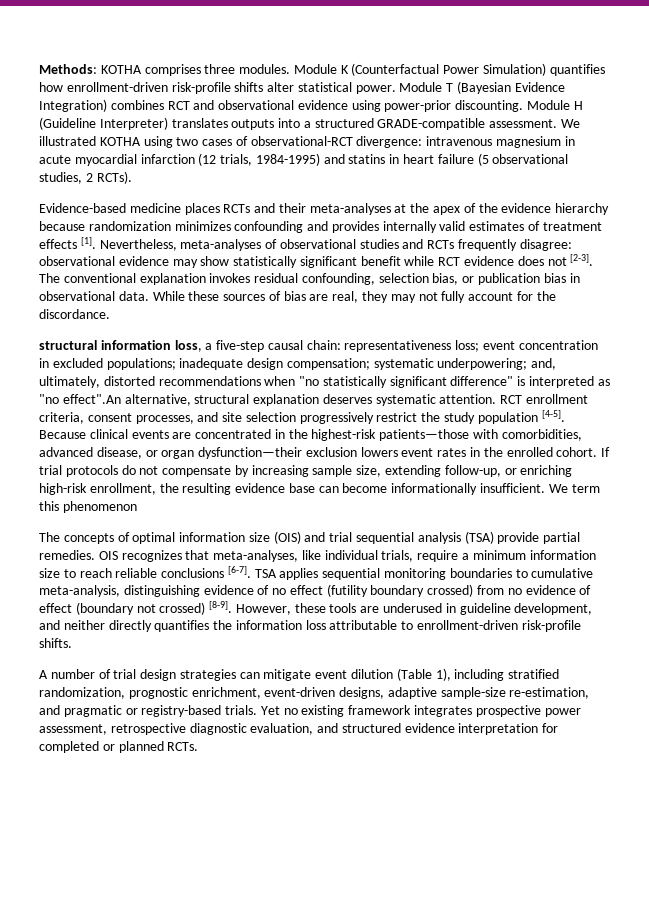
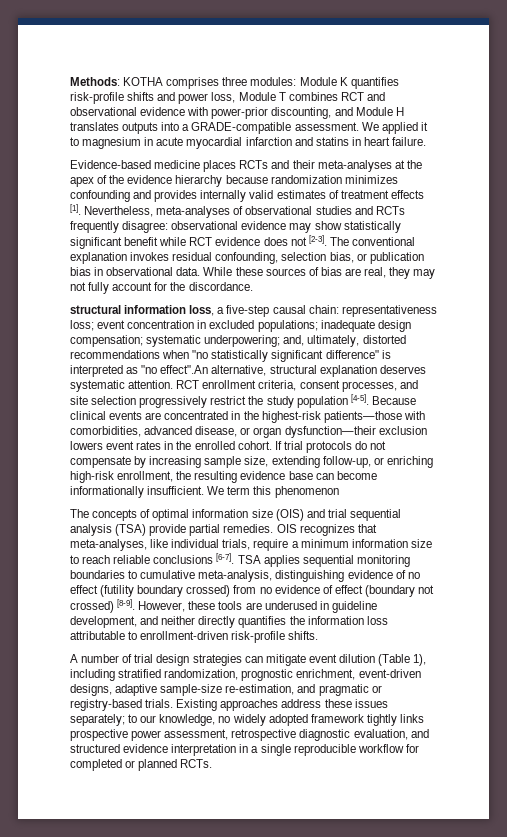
[239,64,291,74] modules. -> [250,77,297,86] modules:
[351,63,605,76] [39,81,565,94] [39,99,107,112] (Counterfactual Power Simulation) quantifies how enrollment-driven risk-profile shifts alter statistical power. Module T (Bayesian Evidence Integration) -> [350,77,399,89] [70,92,286,104] quantifies risk-profile shifts and power loss, Module T
[351,100,583,112] [39,117,168,130] using power-prior discounting. Module H (Guideline Interpreter) -> [187,107,404,119] with power-prior discounting, and Module H
[314,118,374,128] structured -> (190, 127) none
[39,136,493,148] illustrated KOTHA using two cases of observational-RCT divergence: intravenous -> [381,122,428,134] [70,137,79,146] applied it to
[198,153,320,166] (12 trials, 1984-1995) -> (292, 141) none
[437,153,569,166] [39,171,132,184] failure (5 observational studies, 2 RCTs). -> [392,137,427,146] failure.
[260,705,473,717] Yet no existing framework integrates -> [176,699,388,711] [70,714,424,726] Existing approaches address these issues separately; to our knowledge, no widely adopted framework tightly links
(539, 729) none -> [239,744,404,756] in a single reproducible workflow

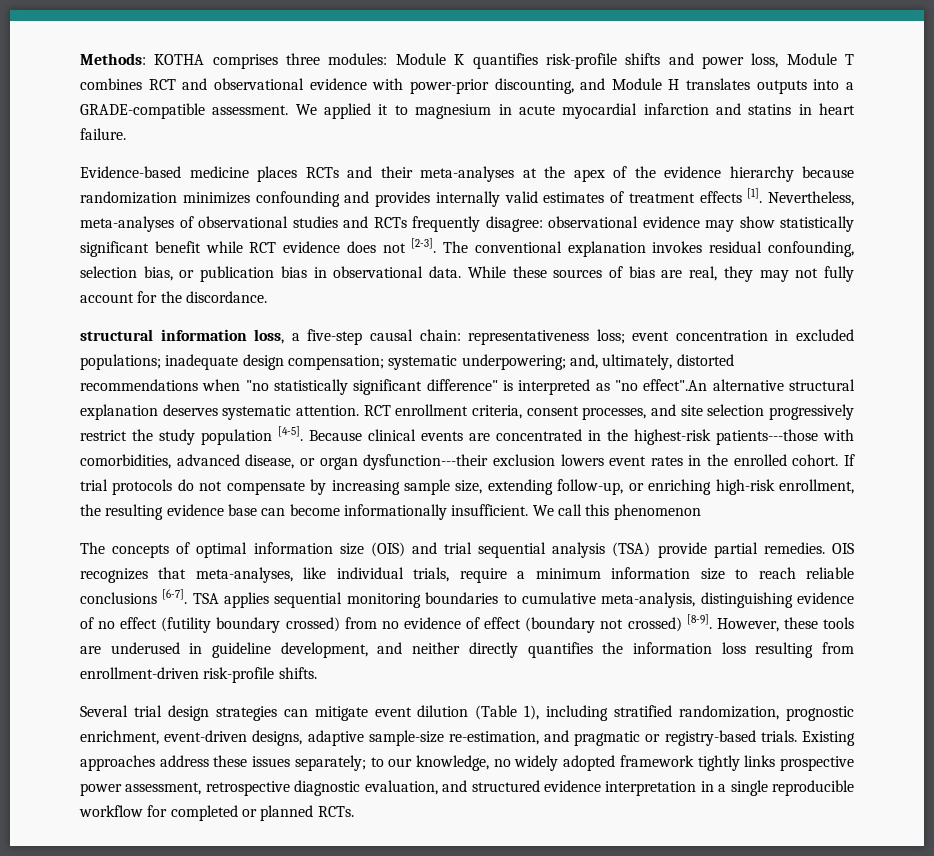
[211,365,267,376] alternative, -> [712,379,784,391] alternative
[323,411,402,423] patients—those -> [716,429,818,445] patients---those
[284,426,376,438] dysfunction—their -> [363,454,489,470] dysfunction---their
[227,486,251,495] term -> [557,504,582,516] call
[70,631,138,640] attributable to -> [755,642,855,658] resulting from
[70,654,133,663] A number of -> [80,705,128,717] Several

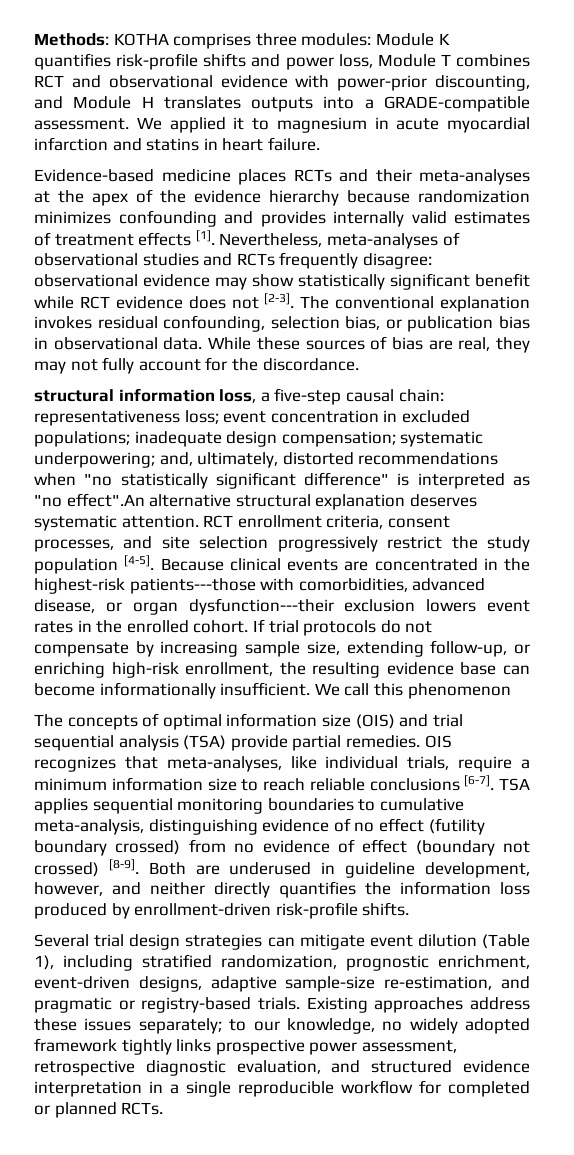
[716,617,855,632] However, these tools -> [148,862,186,875] Both
(368, 650) none -> [34,882,103,896] however,
[755,642,855,658] resulting from -> [34,903,130,919] produced by

